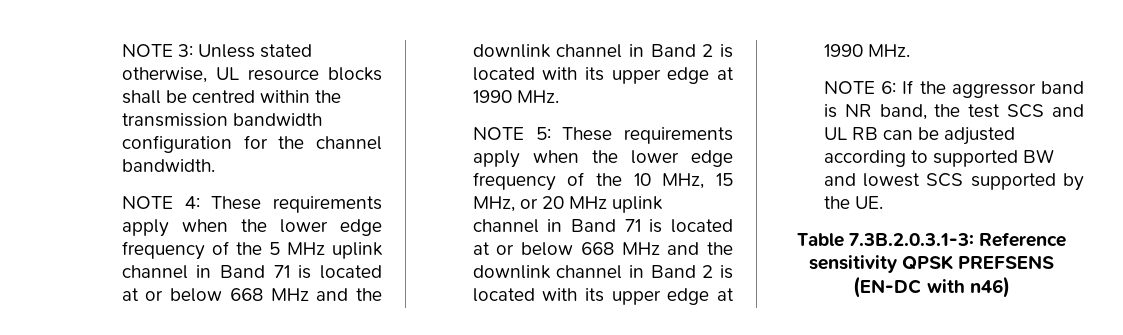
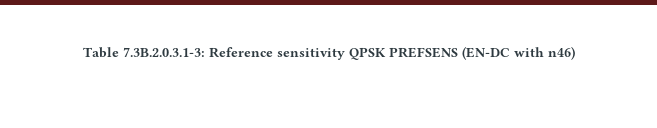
[121,44,313,58] [121,67,383,83] [121,90,342,104] [121,113,322,127] [121,135,382,153] [121,159,215,172] [121,196,382,213] [121,219,382,237] [121,241,384,260] [121,265,382,279] [121,288,382,302] [472,44,733,58] [472,67,734,84] [472,90,559,103] [472,127,733,144] [472,150,733,168] [472,172,733,191] [472,196,664,213] [472,219,733,233] [472,242,733,256] [472,265,733,279] [472,288,734,305] [823,44,910,57] [823,80,1084,98] [823,104,1084,120] [823,127,1016,145] [823,149,1055,167] [823,173,1084,191] [823,196,883,209] NOTE 3: Unless stated otherwise, UL resource blocks shall be centred within the transmission bandwidth configuration for the channel bandwidth. // NOTE 4: These requirements apply when the lower edge frequency of the 5 MHz uplink channel in Band 71 is located at or below 668 MHz and the downlink channel in Band 2 is located with its upper edge at 1990 MHz. // NOTE 5: These requirements apply when the lower edge frequency of the 10 MHz, 15 MHz, or 20 MHz uplink channel in Band 71 is located at or below 668 MHz and the downlink channel in Band 2 is located with its upper edge at 1990 MHz. // NOTE 6: If the aggressor band is NR band, the test SCS and UL RB can be adjusted according to supported BW and lowest SCS supported by the UE. // -> (82, 52) none

